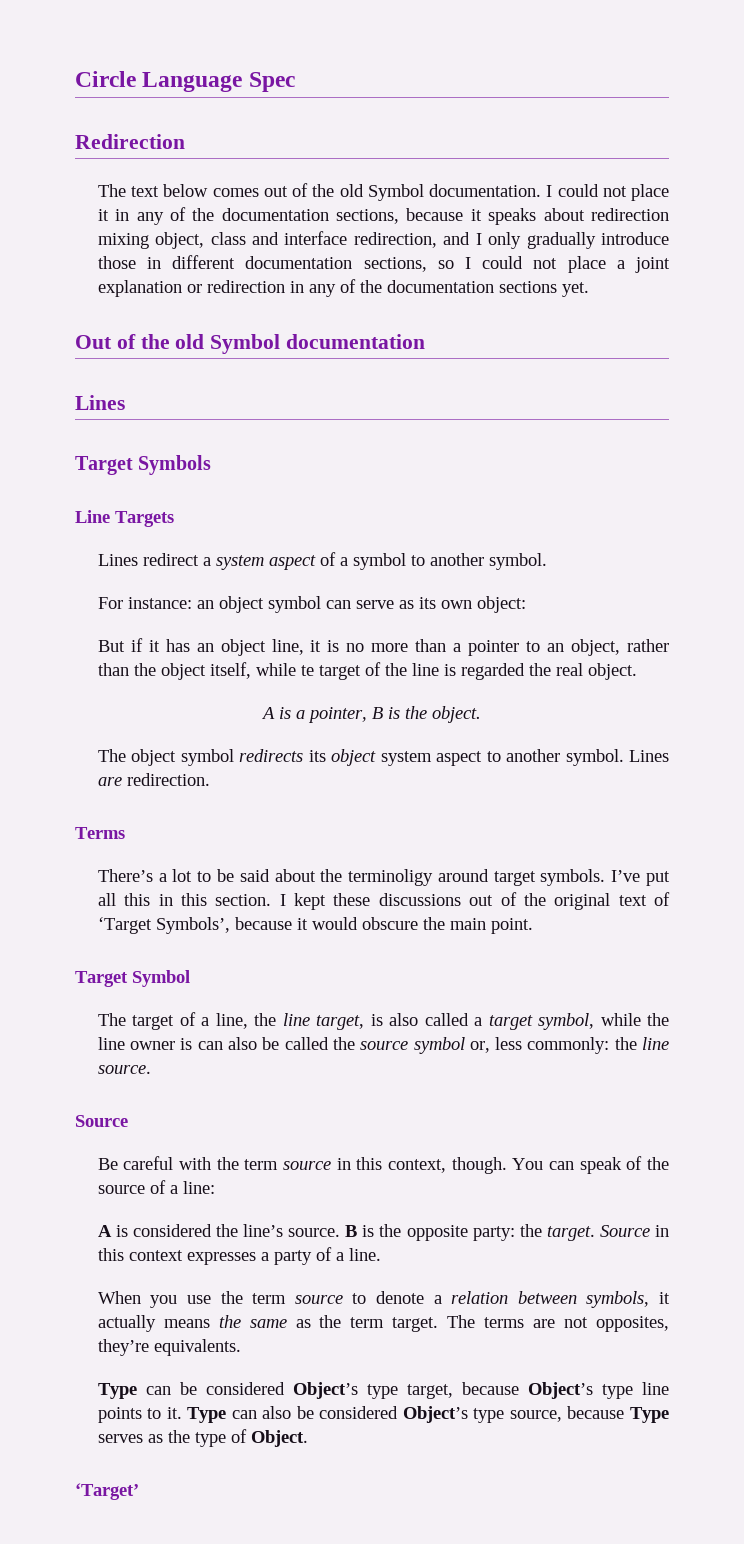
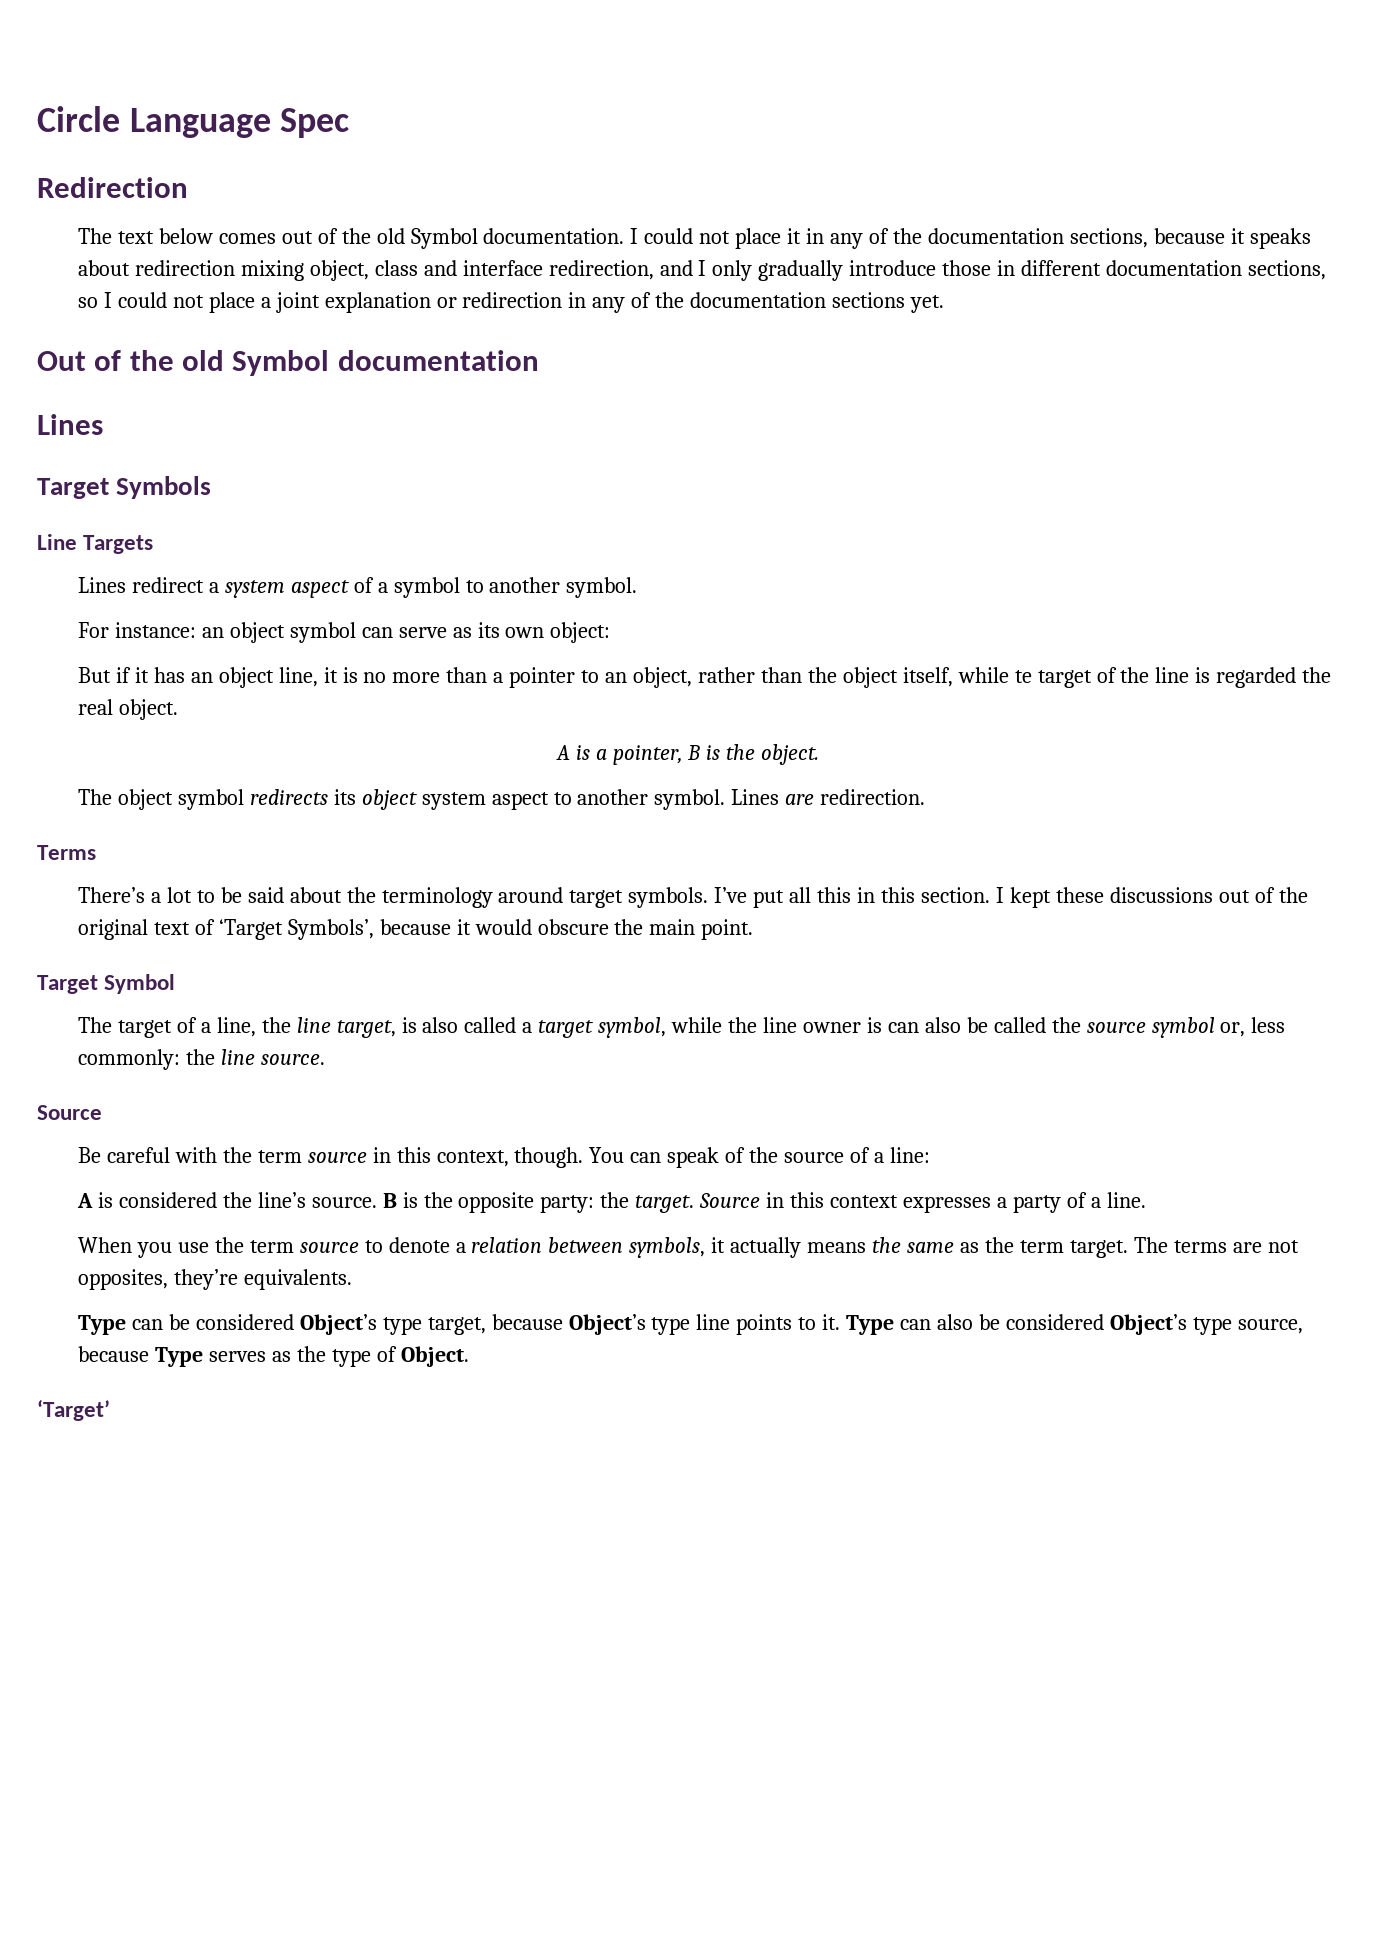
[348,869,434,886] terminoligy -> [381,887,493,908] terminology

